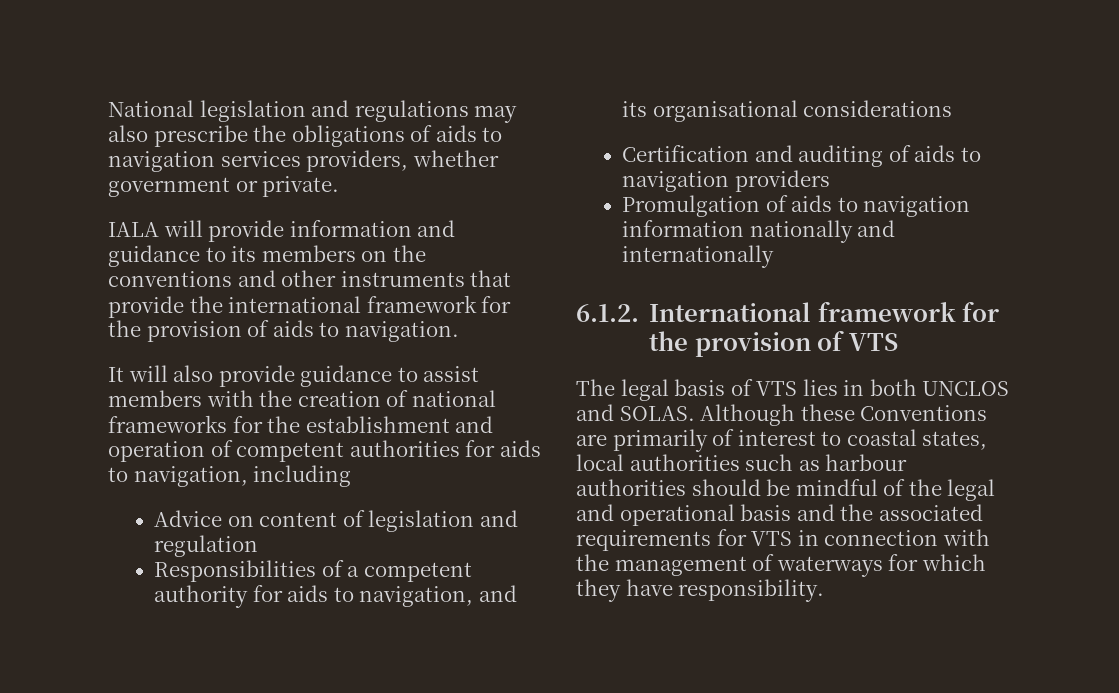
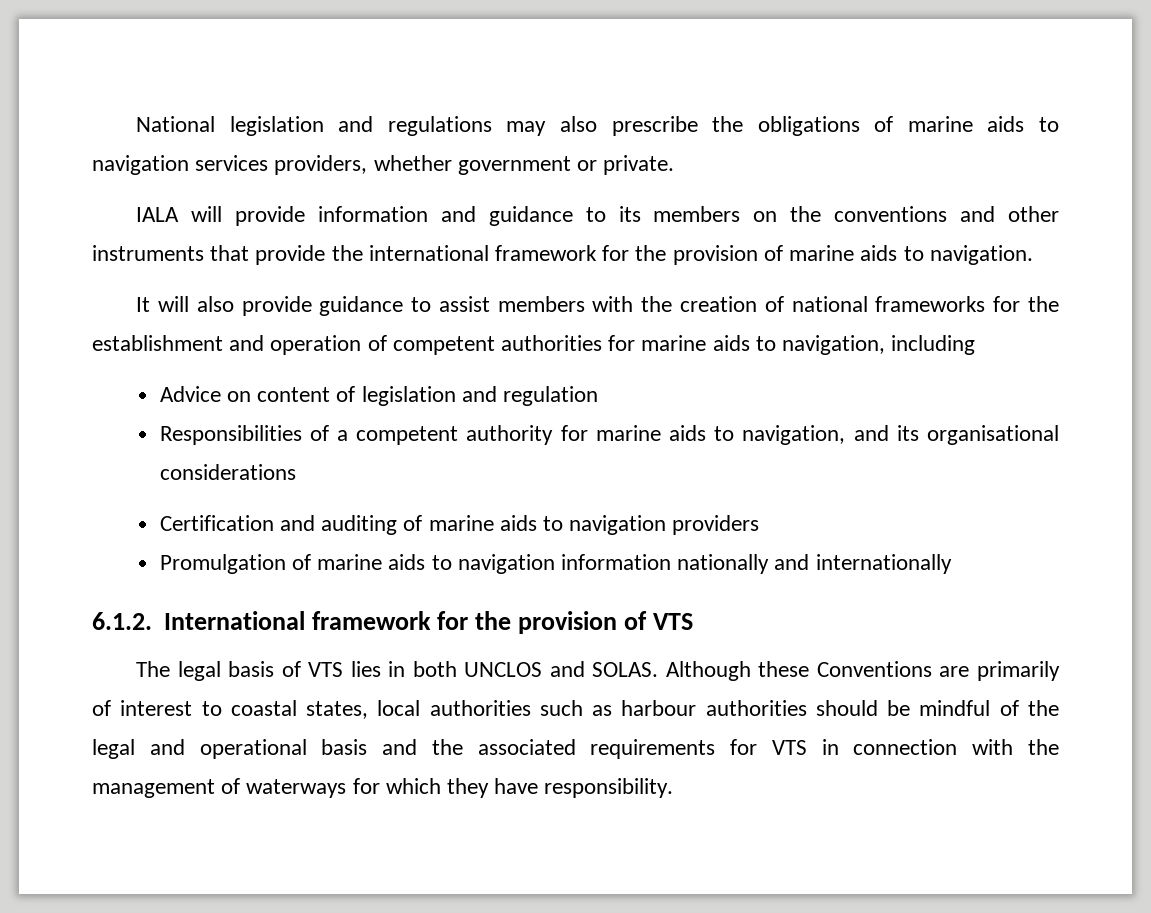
(433, 133) none -> [907,116,973,132] marine
(270, 328) none -> [789,245,855,261] marine
(496, 448) none -> [641,335,707,351] marine
(283, 593) none -> [595,425,661,441] marine
(911, 153) none -> [428,515,494,531] marine
(788, 203) none -> [317,554,383,570] marine

